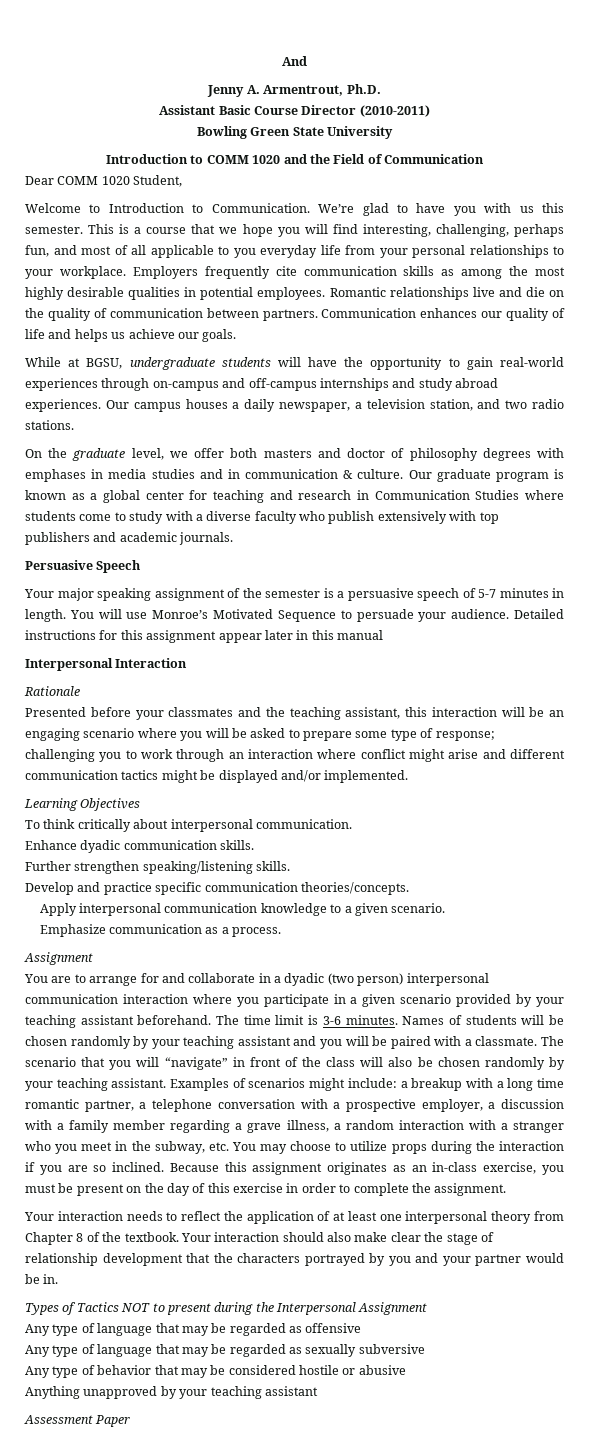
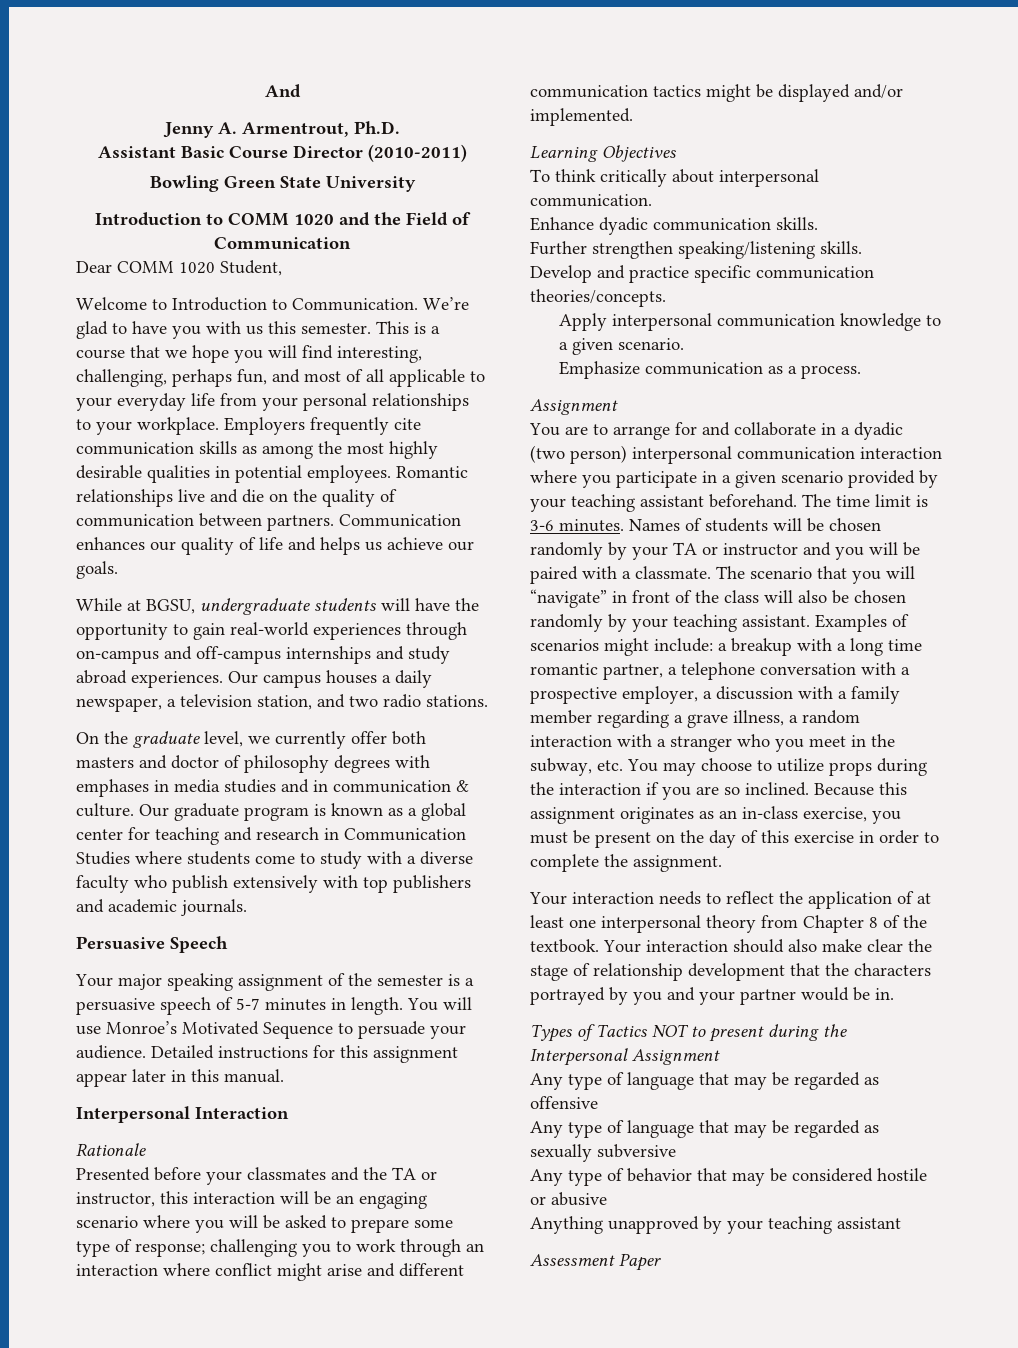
[233,248,256,258] you -> [76,397,112,411] your
(188, 454) none -> [275,731,346,749] currently
[337,630,383,640] manual -> [224,1069,284,1083] manual.
[289,707,401,720] teaching assistant, -> [392,1167,437,1180] [76,1192,155,1207] TA or instructor,
[183,1036,291,1049] teaching assistant -> [673,542,798,556] TA or instructor

